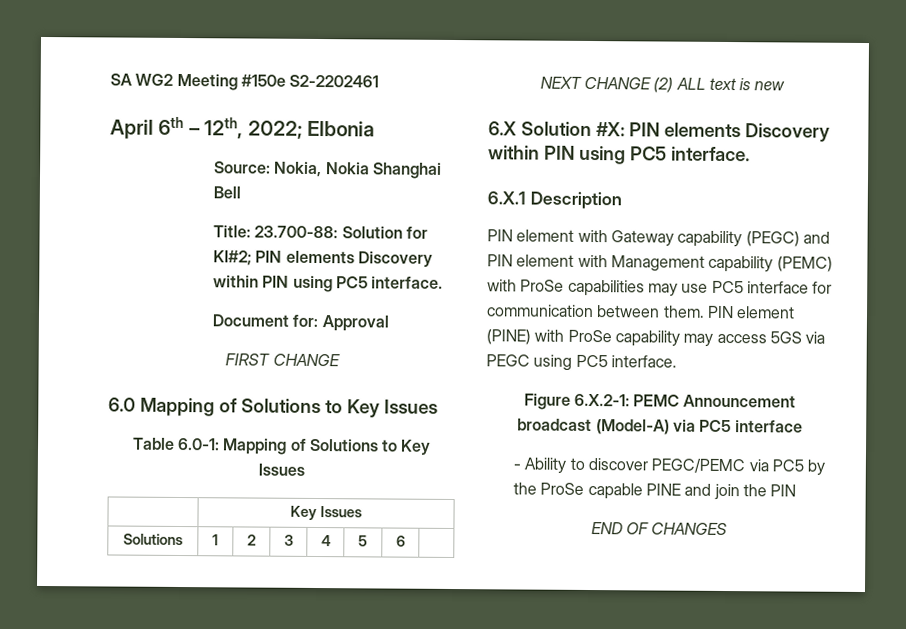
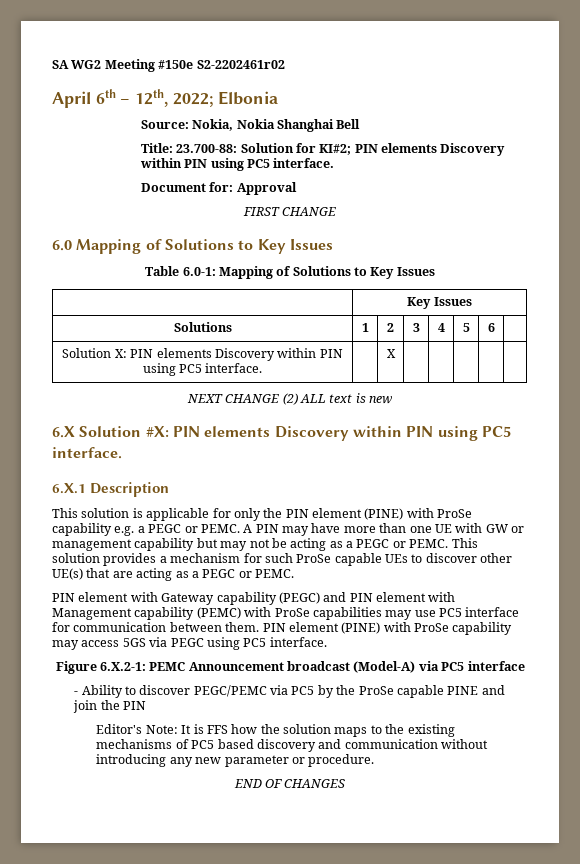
[289,74,380,88] S2-2202461 -> [196,60,285,69] S2-2202461r02
(406, 541) none -> [62,348,343,361] [142,363,263,376] [386,349,396,358] // Solution X: PIN elements Discovery within PIN using PC5 interface. | | X | | | | |
(622, 200) none -> [52,508,473,521] [52,523,524,536] [52,538,478,551] [52,553,513,566] [52,568,294,581] // This solution is applicable for only the PIN element (PINE) with ProSe capability e.g. a PEGC or PEMC. A PIN may have more than one UE with GW or management capability but may not be acting as a PEGC or PEMC. This solution provides a mechanism for such ProSe capable UEs to discover other UE(s) that are acting as a PEGC or PEMC.
(797, 490) none -> [96,724,455,737] [96,739,489,752] [96,754,375,767] // Editor's Note: It is FFS how the solution maps to the existing mechanisms of PC5 based discovery and communication without introducing any new parameter or procedure.

